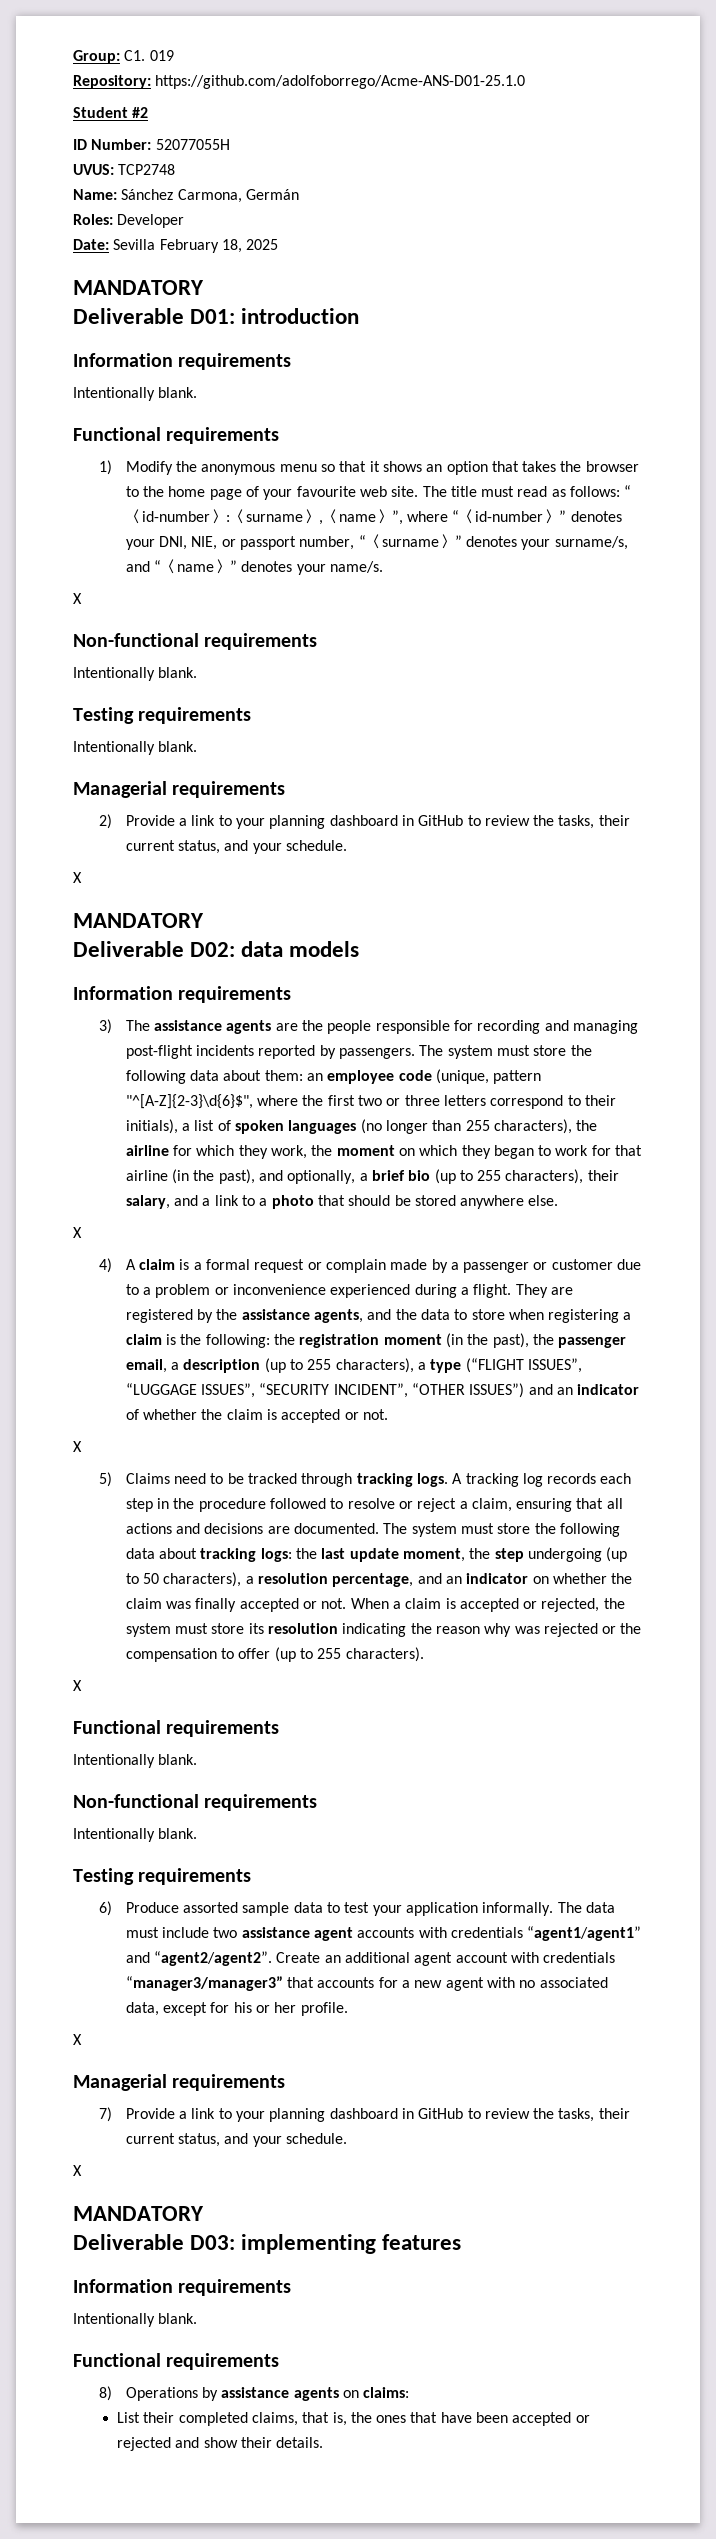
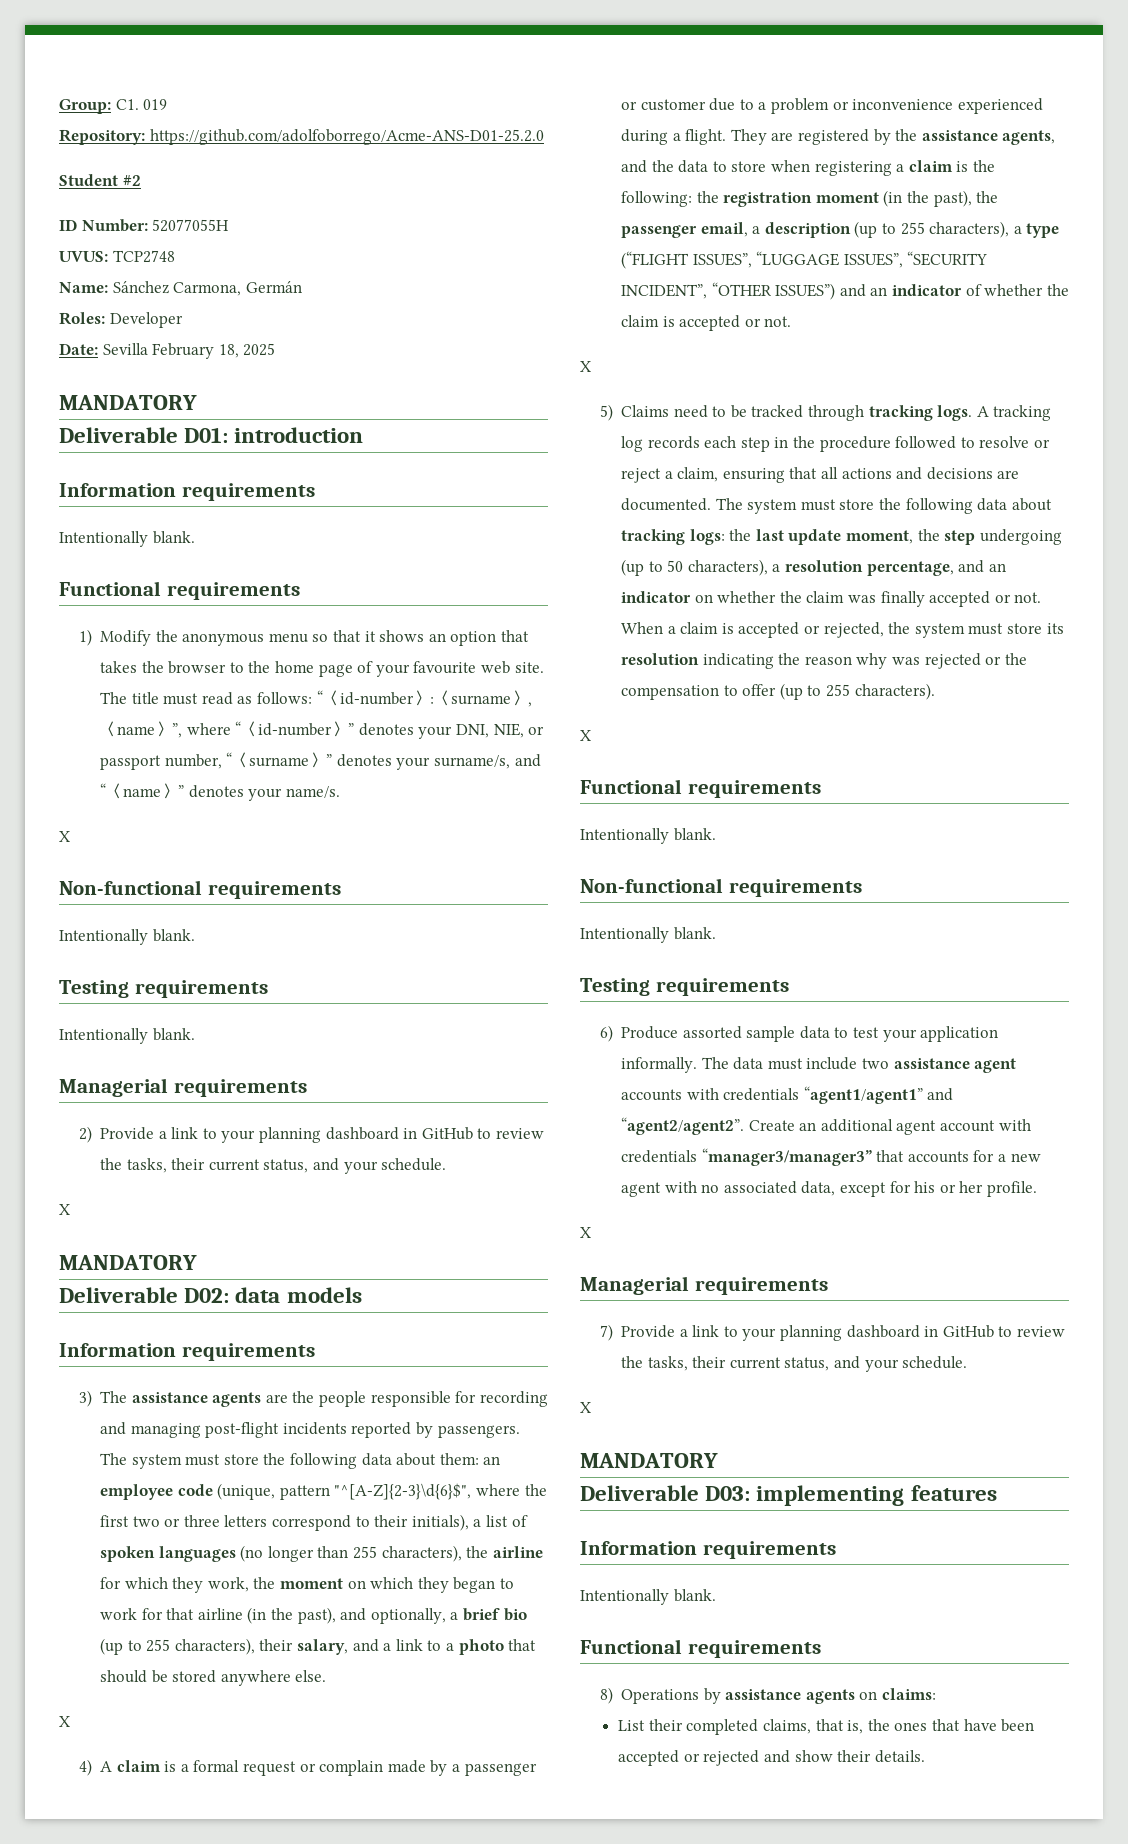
[155,75,526,89] https://github.com/adolfoborrego/Acme-ANS-D01-25.1.0 -> [149,129,544,145] https://github.com/adolfoborrego/Acme-ANS-D01-25.2.0

